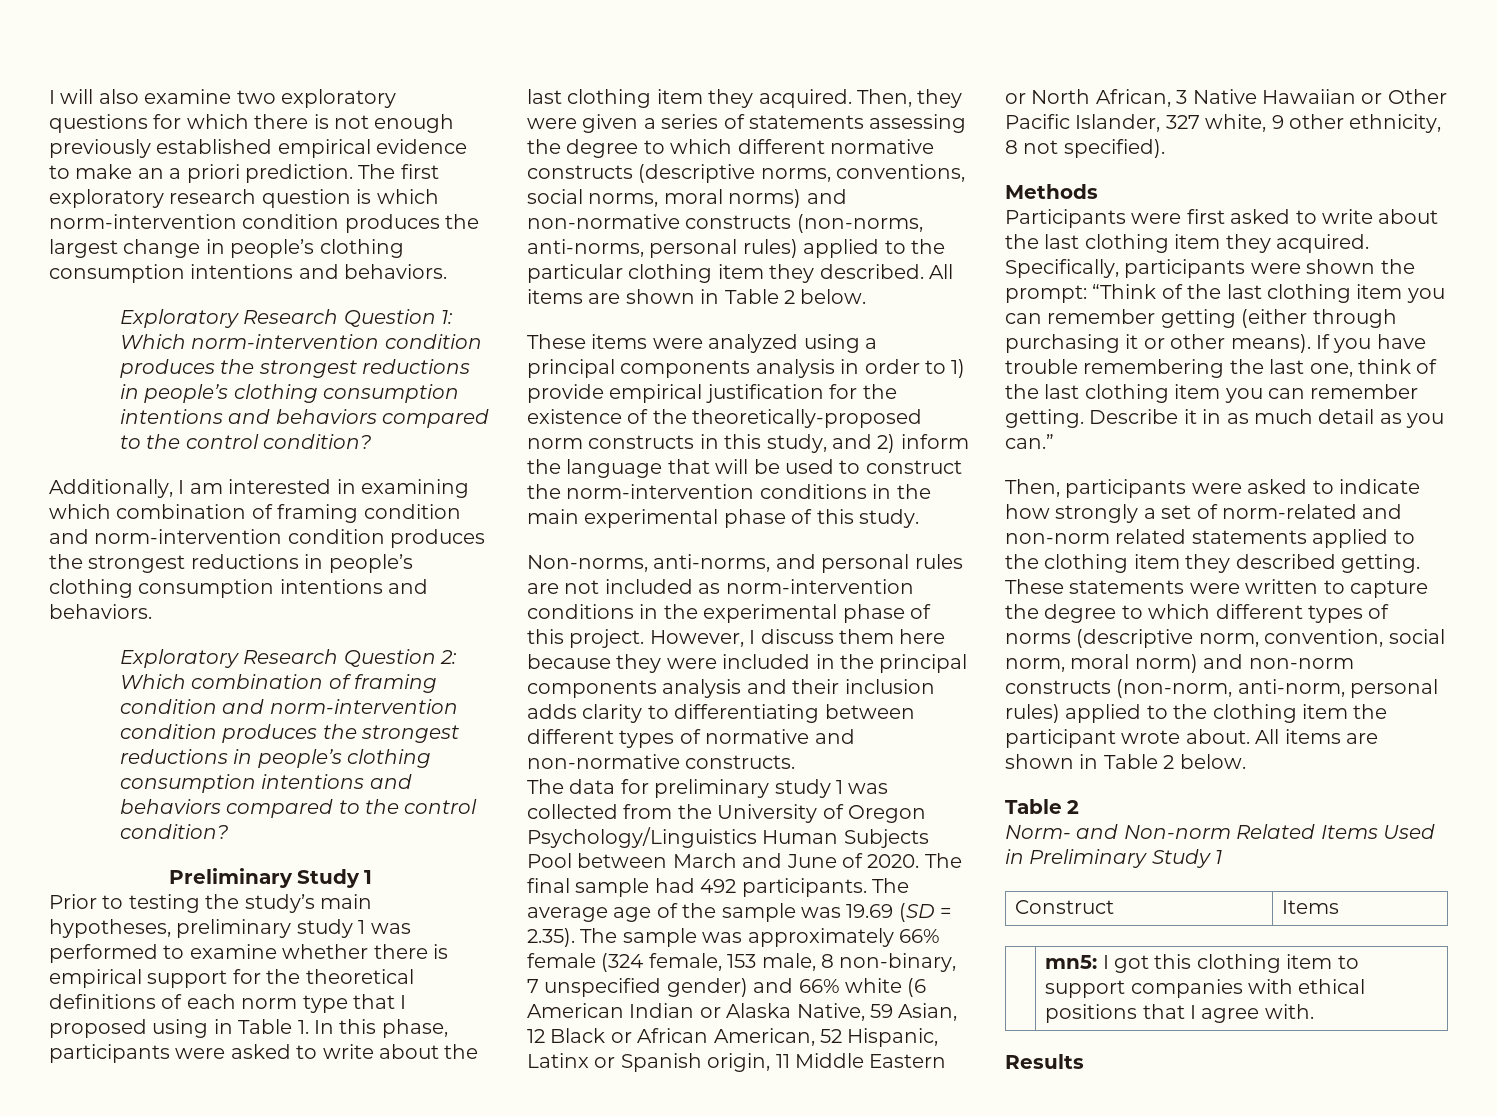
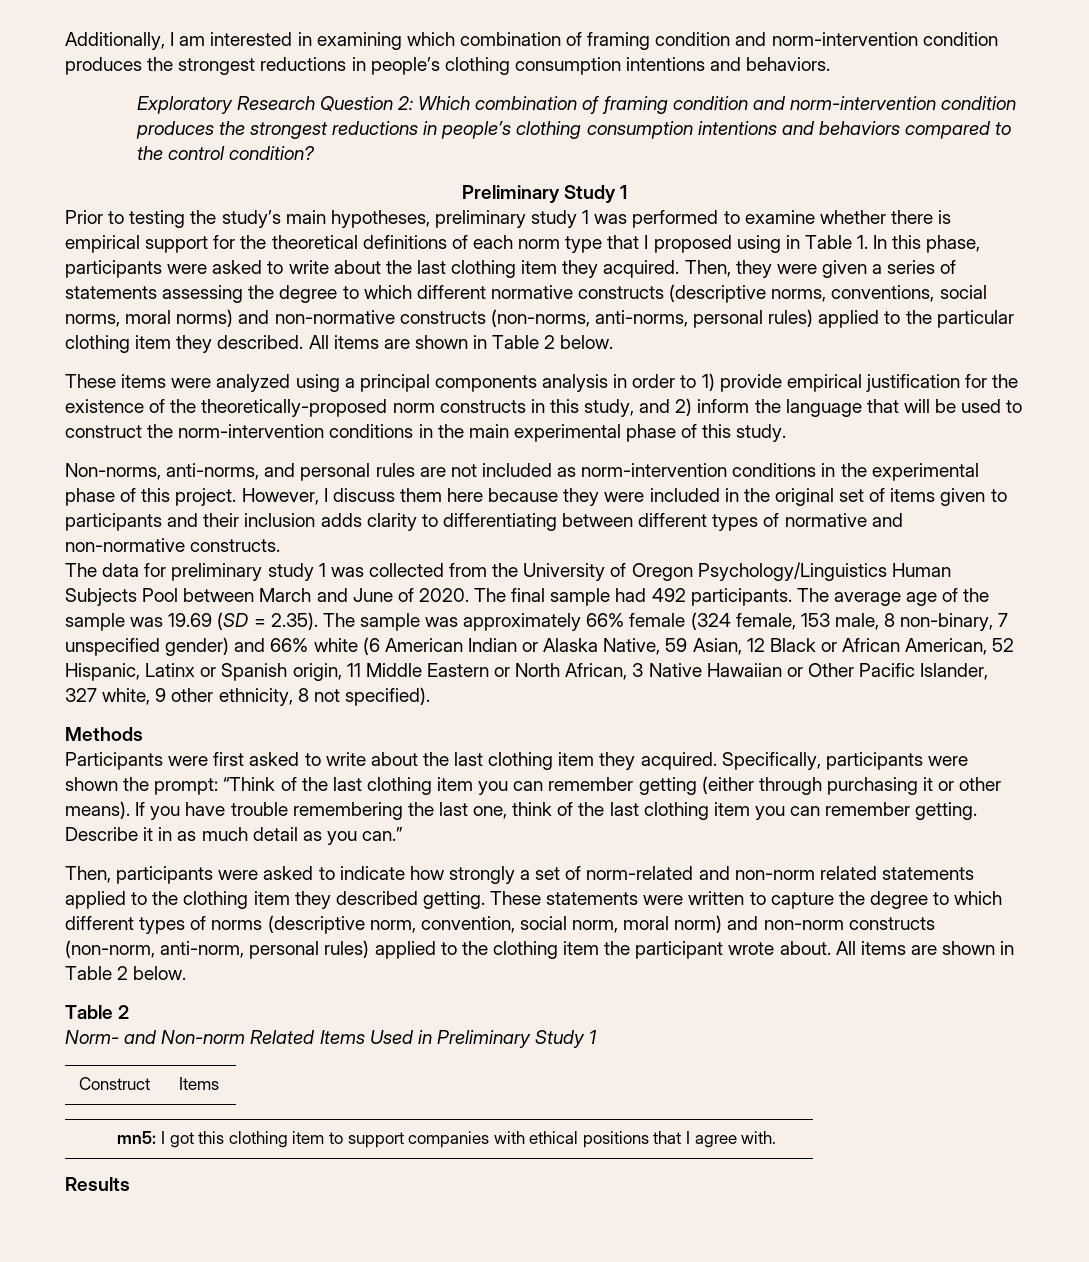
[49,89,396,108] [49,114,455,133] [49,139,468,158] [49,164,439,183] [49,189,439,208] [49,214,480,233] [49,239,404,258] [49,264,448,283] [119,309,454,328] [119,334,482,349] [119,359,471,378] [119,384,460,403] [119,409,490,428] [119,434,372,449] I will also examine two exploratory questions for which there is not enough previously established empirical evidence to make an a priori prediction. The first exploratory research question is which norm-intervention condition produces the largest change in people’s clothing consumption intentions and behaviors. // Exploratory Research Question 1: Which norm-intervention condition produces the strongest reductions in people’s clothing consumption intentions and behaviors compared to the control condition? // -> (65, 41) none
[879,654,968,673] [527,679,742,698] principal components analysis -> [774,488,1007,506] [65,513,162,531] original set of items given to participants

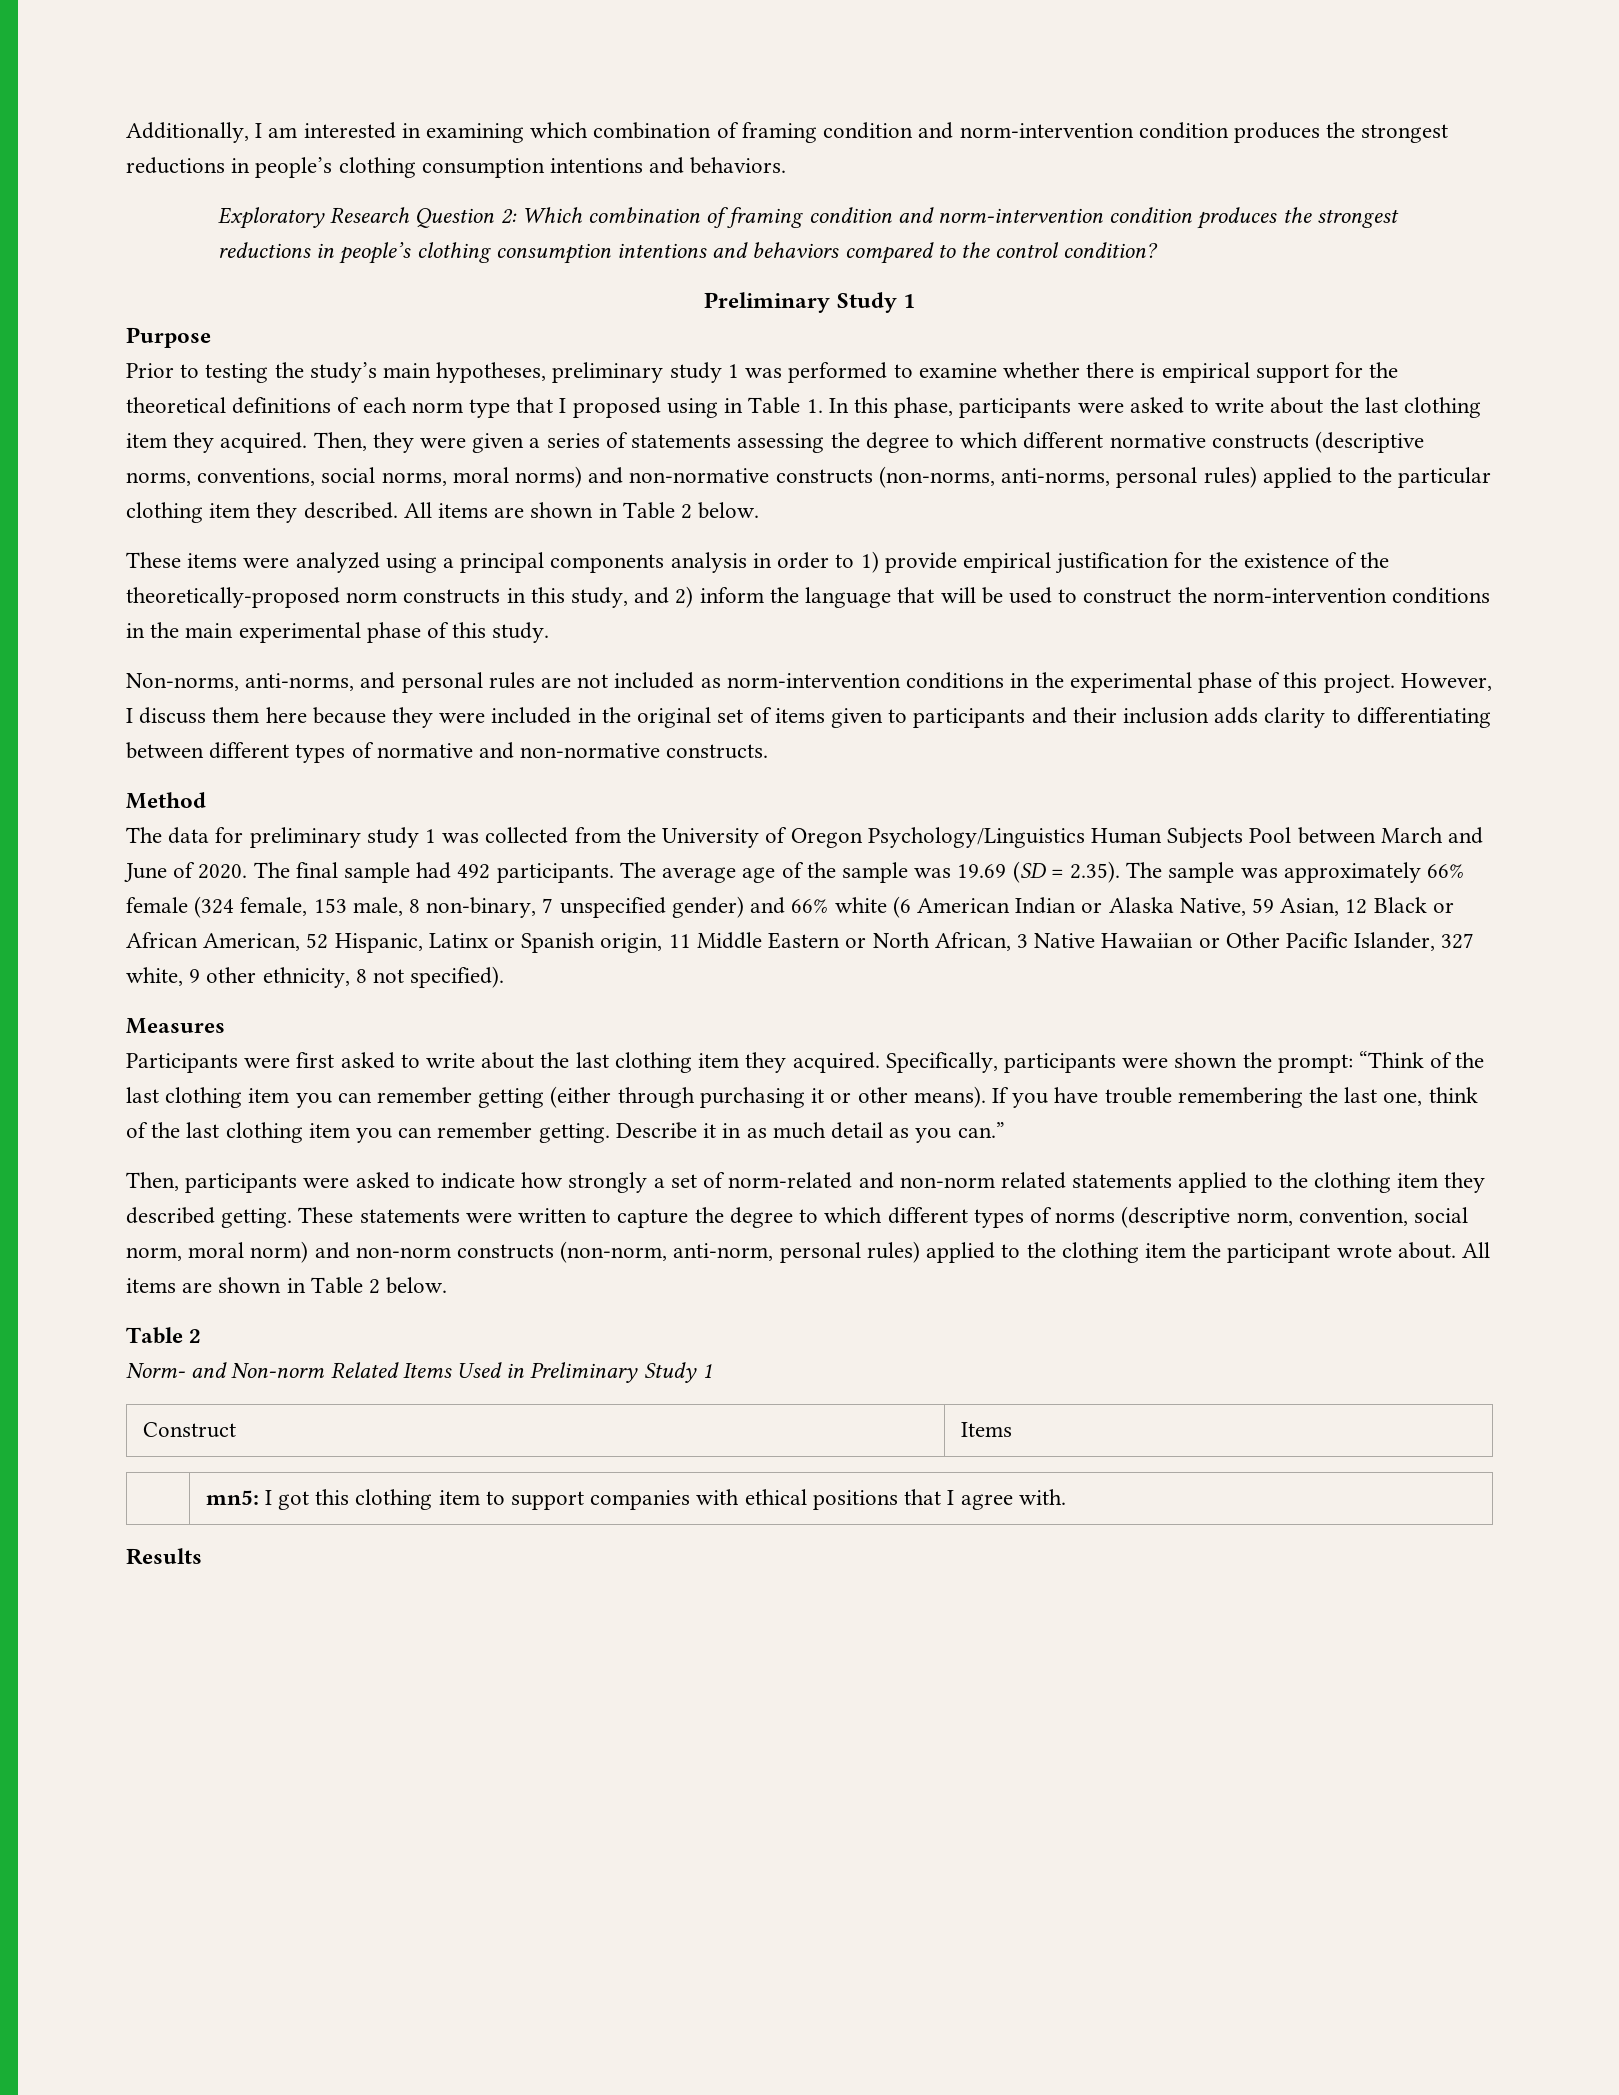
(628, 192) none -> [126,327,211,348] // Purpose
(281, 545) none -> [126,792,206,809] // Method
[65,727,143,741] Methods -> [126,1018,225,1034] Measures

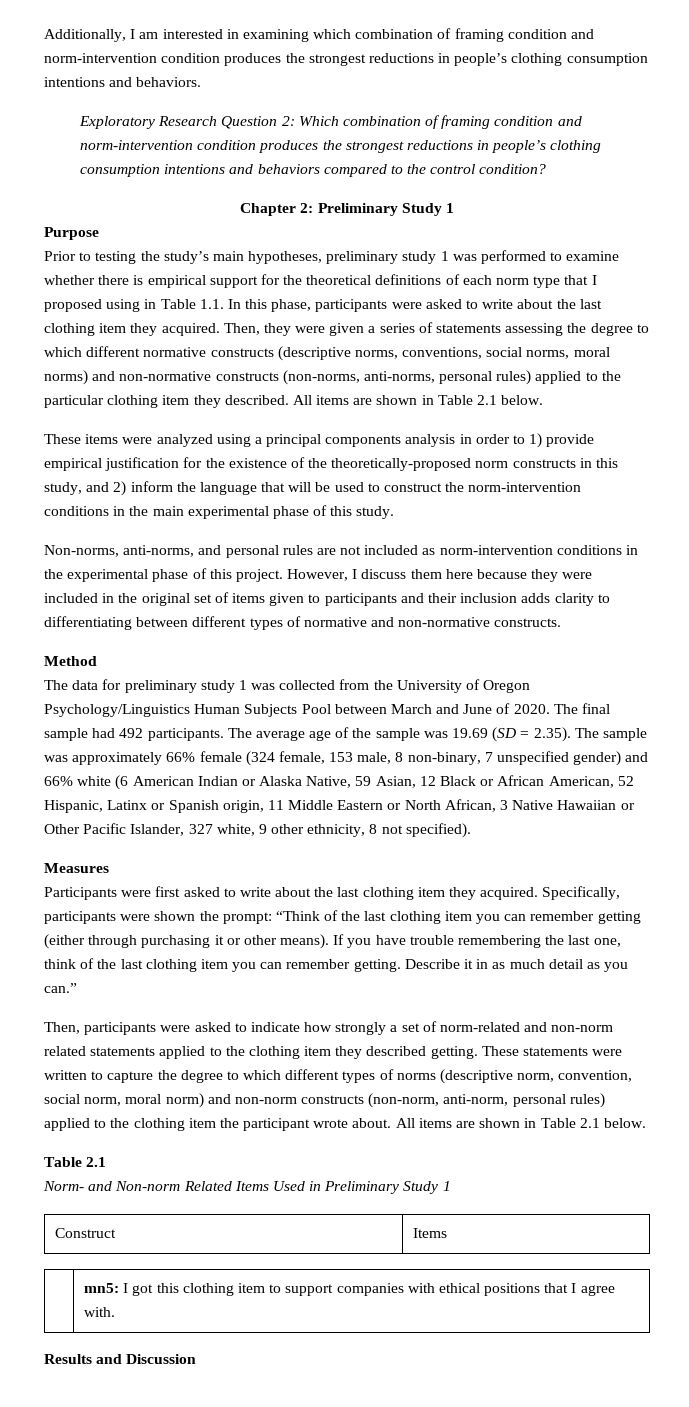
(1159, 250) none -> [240,203,314,216] Chapter 2:
[806,399,823,413] 1. -> [199,299,224,309] 1.1.
[681,504,693,519] 2 -> [477,395,498,405] 2.1
[369,1279,381,1294] 2 -> [579,1118,600,1128] 2.1
[189,1329,202,1343] 2 -> [86,1157,107,1167] 2.1
(202, 1556) none -> [96,1354,197,1364] and Discussion

